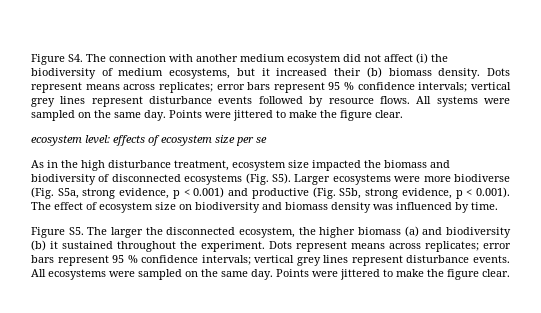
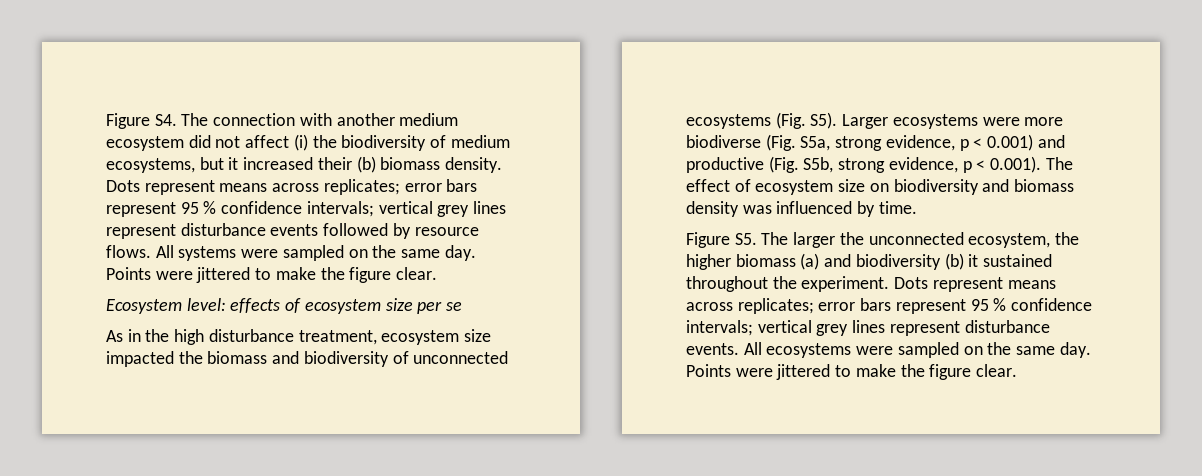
[31,135,82,146] ecosystem -> [106,299,182,314] Ecosystem
[111,174,181,182] disconnected -> [413,351,509,364] unconnected
[166,227,236,235] disconnected -> [868,232,964,245] unconnected

